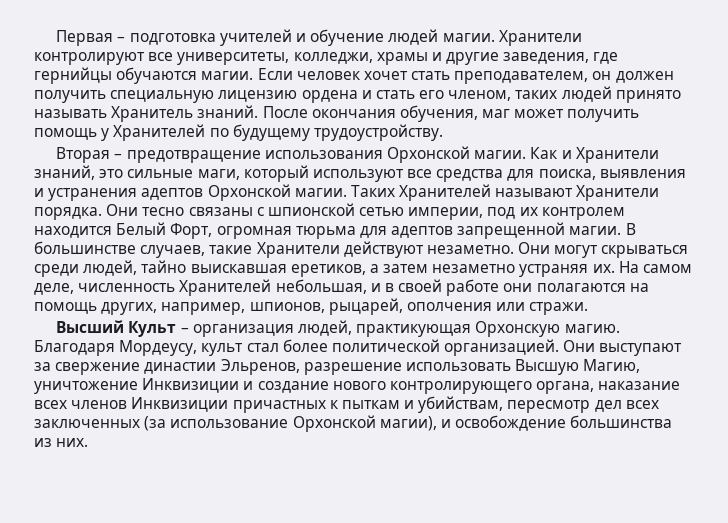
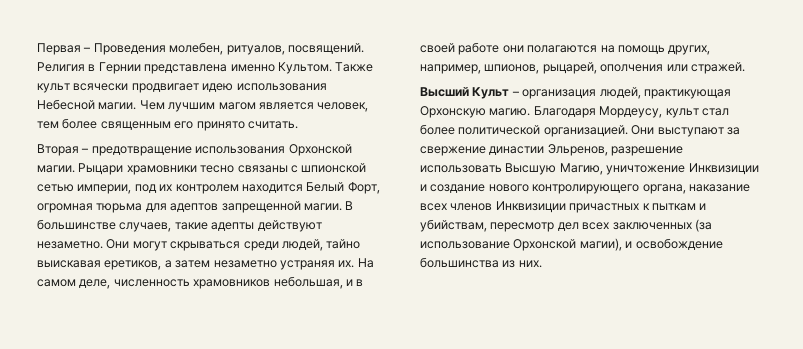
[129,29,582,46] [34,52,619,65] [34,67,674,84] [34,86,681,103] [34,105,640,122] [34,124,443,141] подготовка учителей и обучение людей магии. Хранители контролируют все университеты, колледжи, храмы и другие заведения, где гернийцы обучаются магии. Если человек хочет стать преподавателем, он должен получить специальную лицензию ордена и стать его членом, таких людей принято называть Хранитель знаний. После окончания обучения, маг может получить помощь у Хранителей по будущему трудоустройству. -> [93,42,364,55] [37,62,374,74] [37,83,327,93] [37,99,369,112] [37,118,298,131] Проведения молебен, ритуалов, посвящений. Религия в Гернии представлена именно Культом. Также культ всячески продвигает идею использования Небесной магии. Чем лучшим магом является человек, тем более священным его принято считать.
[530,147,659,163] [34,165,686,182] [34,184,660,201] [34,204,139,220] Как и Хранители знаний, это сильные маги, который используют все средства для поиска, выявления и устранения адептов Орхонской магии. Таких Хранителей называют Хранители порядка. Они -> [78,163,197,175] Рыцари храмовники
[256,242,340,258] Хранители -> [211,222,255,231] адепты
[190,264,287,273] выискавшая -> [37,260,101,268] выискавая
[179,279,272,296] Хранителей -> [193,279,271,289] храмовников
[529,302,589,315] стражи. -> [690,62,745,74] стражей.

